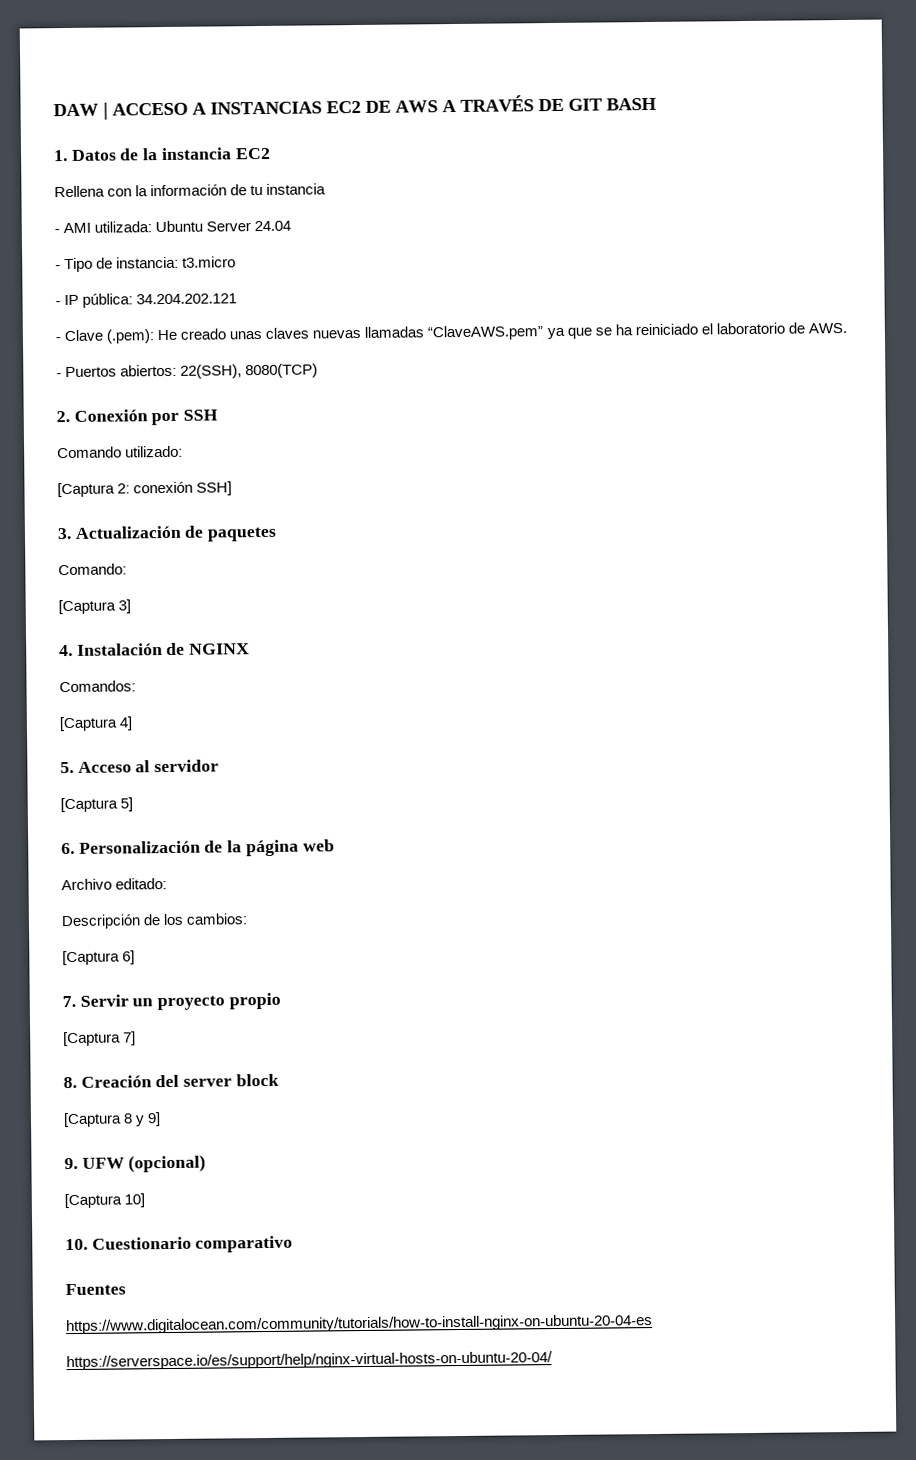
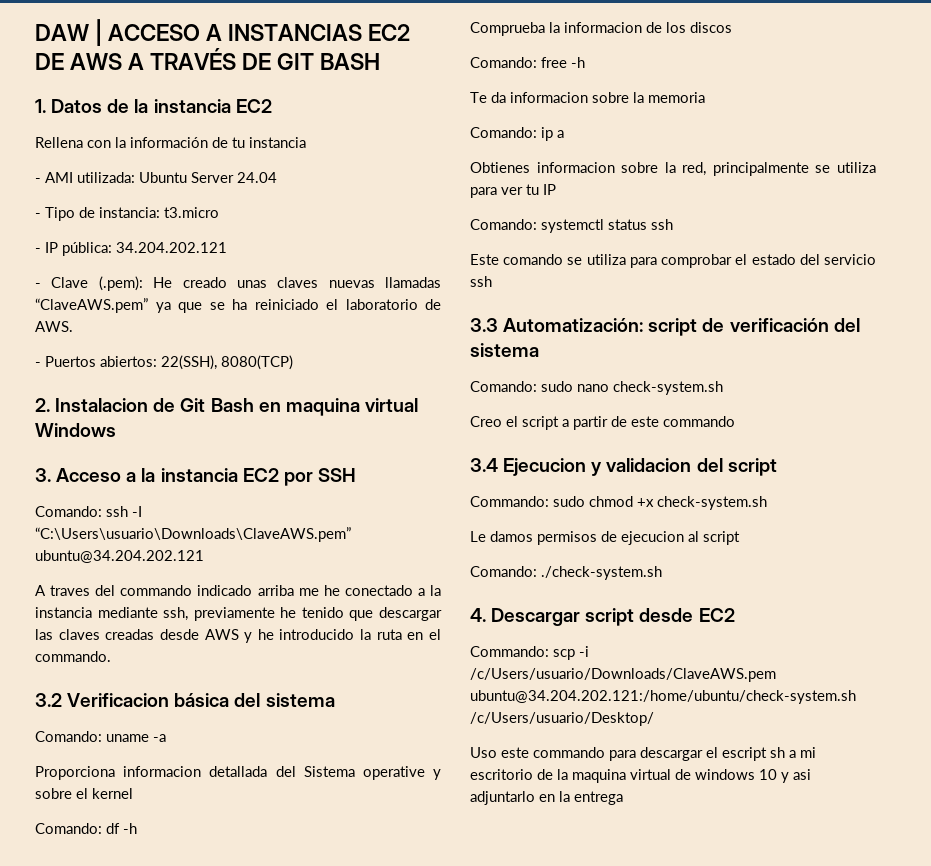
[73,409,219,426] [57,445,184,459] [57,481,233,498] [57,525,278,542] [58,563,127,576] [58,599,132,615] [59,642,251,657] [59,680,136,693] [59,716,133,732] [60,759,220,774] [60,797,134,813] [61,839,335,857] [61,877,168,891] [61,913,248,930] [62,950,136,966] [62,992,281,1011] [63,1031,137,1047] [63,1073,279,1089] [63,1112,162,1128] [64,1154,207,1173] [64,1193,146,1209] [65,1235,294,1253] [65,1283,126,1296] [66,1314,653,1335] [66,1351,553,1371] Conexión por SSH // Comando utilizado: // [Captura 2: conexión SSH] // 3. Actualización de paquetes // Comando: // [Captura 3] // 4. Instalación de NGINX // Comandos: // [Captura 4] // 5. Acceso al servidor // [Captura 5] // 6. Personalización de la página web // Archivo editado: // Descripción de los cambios: // [Captura 6] // 7. Servir un proyecto propio // [Captura 7] // 8. Creación del server block // [Captura 8 y 9] // 9. UFW (opcional) // [Captura 10] // 10. Cuestionario comparativo // Fuentes // https://www.digitalocean.com/community/tutorials/how-to-install-nginx-on-ubuntu-20-04-es // https://serverspace.io/es/support/help/nginx-virtual-hosts-on-ubuntu-20-04/ -> [55,398,418,416] [35,423,116,437] [35,468,356,486] [35,506,142,517] [35,527,351,542] [35,550,204,563] [35,585,442,596] [35,607,442,621] [35,629,441,643] [35,651,111,662] [35,693,335,707] [35,731,166,742] [35,766,442,780] [35,788,133,799] [35,823,137,834] [470,22,732,36] [470,57,585,68] [470,92,705,103] [470,127,564,141] [470,162,876,176] [470,184,556,198] [470,219,673,233] [470,254,876,268] [470,276,492,287] [470,318,860,336] [470,343,539,357] [470,381,723,395] [470,416,735,430] [470,458,777,476] [470,496,767,510] [470,531,740,545] [470,566,662,580] [470,608,735,626] [470,646,589,660] [470,668,776,682] [470,690,856,704] [470,712,654,726] [470,747,816,761] [470,769,811,783] [470,791,623,805] Instalacion de Git Bash en maquina virtual Windows // 3. Acceso a la instancia EC2 por SSH // Comando: ssh -I “C:\Users\usuario\Downloads\ClaveAWS.pem” ubuntu@34.204.202.121 // A traves del commando indicado arriba me he conectado a la instancia mediante ssh, previamente he tenido que descargar las claves creadas desde AWS y he introducido la ruta en el commando. // 3.2 Verificacion básica del sistema // Comando: uname -a // Proporciona informacion detallada del Sistema operative y sobre el kernel // Comando: df -h // Comprueba la informacion de los discos // Comando: free -h // Te da informacion sobre la memoria // Comando: ip a // Obtienes informacion sobre la red, principalmente se utiliza para ver tu IP // Comando: systemctl status ssh // Este comando se utiliza para comprobar el estado del servicio ssh // 3.3 Automatización: script de verificación del sistema // Comando: sudo nano check-system.sh // Creo el script a partir de este commando // 3.4 Ejecucion y validacion del script // Commando: sudo chmod +x check-system.sh // Le damos permisos de ejecucion al script // Comando: ./check-system.sh // 4. Descargar script desde EC2 // Commando: scp -i /c/Users/usuario/Downloads/ClaveAWS.pem ubuntu@34.204.202.121:/home/ubuntu/check-system.sh /c/Users/usuario/Desktop/ // Uso este commando para descargar el escript sh a mi escritorio de la maquina virtual de windows 10 y asi adjuntarlo en la entrega

